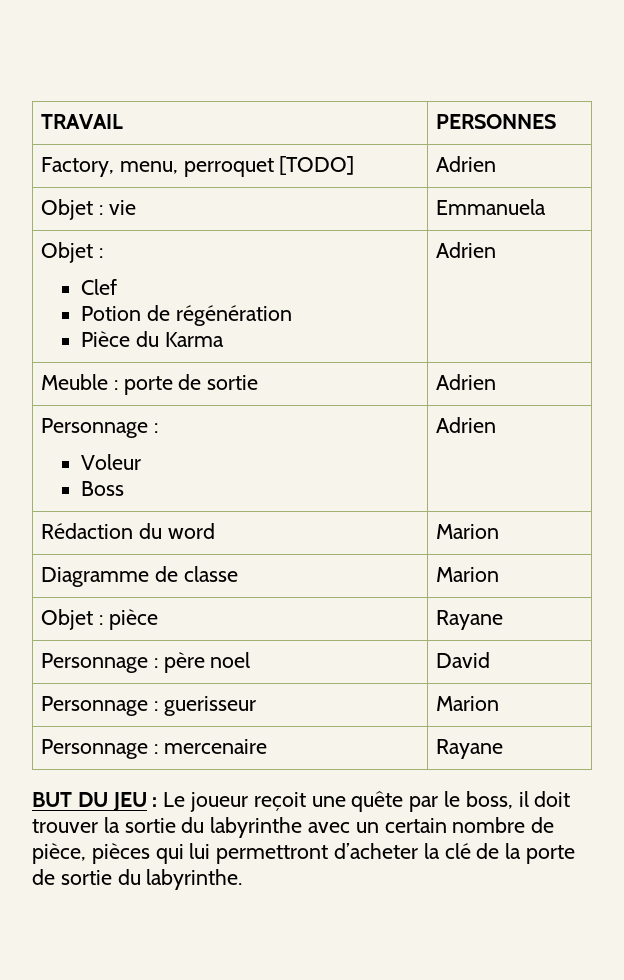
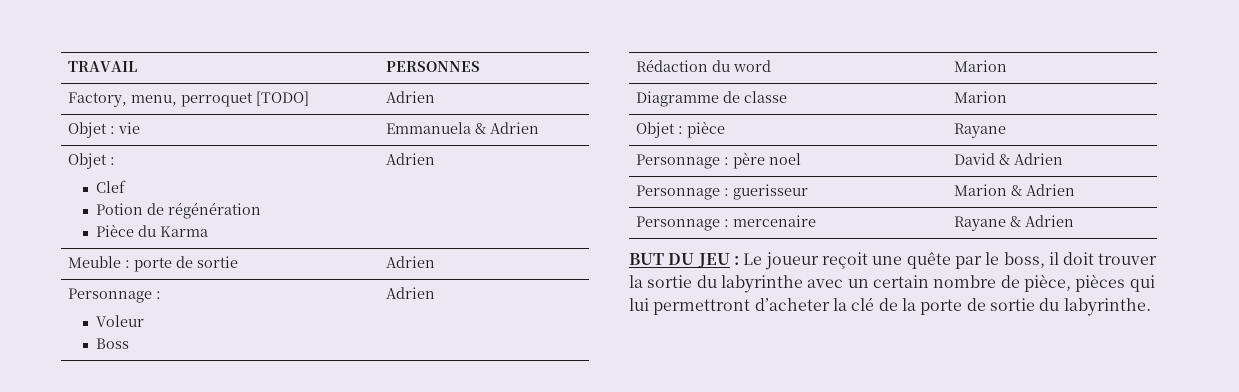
(547, 207) none -> [474,122,539,134] & Adrien
(491, 660) none -> [998,153,1063,165] & Adrien
(500, 703) none -> [1010,184,1075,196] & Adrien
(504, 749) none -> [1009,215,1074,227] & Adrien

